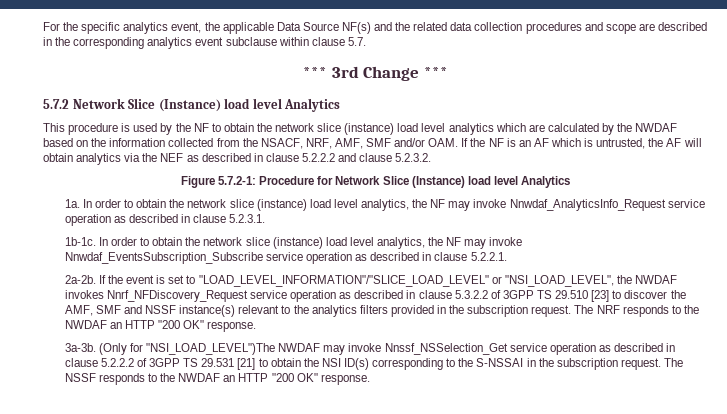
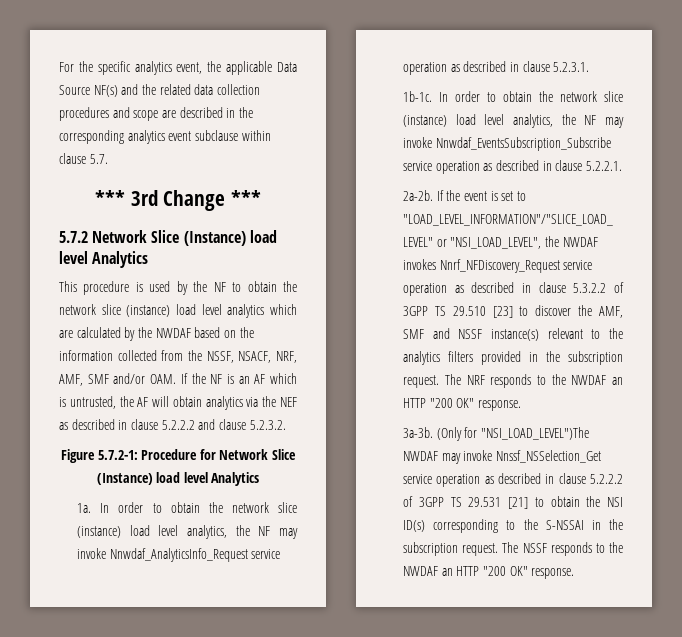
(258, 142) none -> [206,351,234,363] NSSF,

